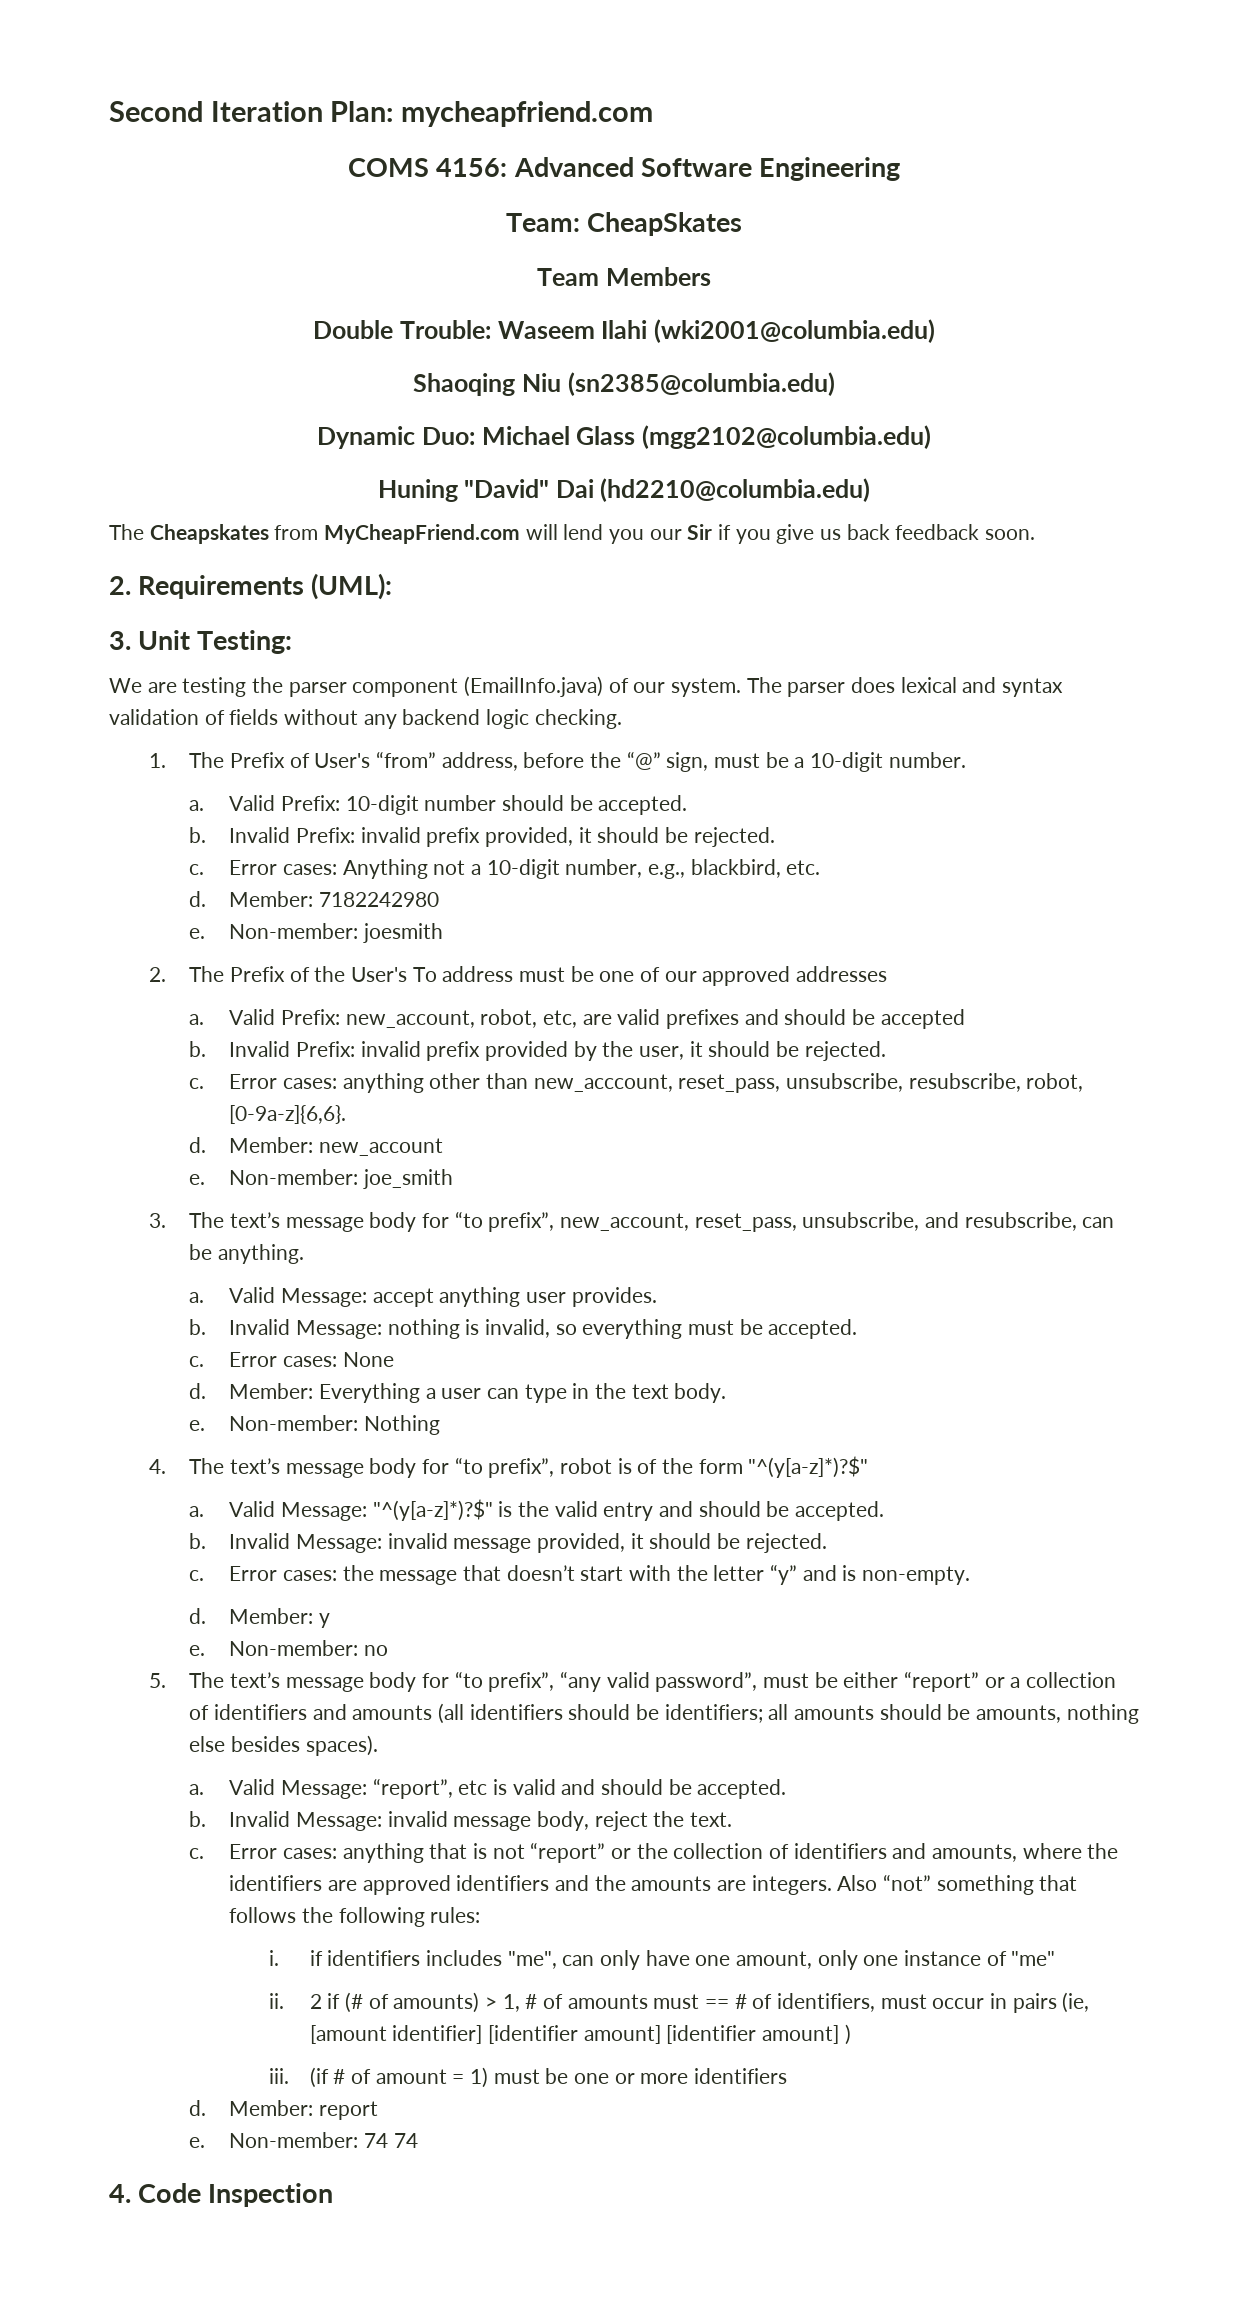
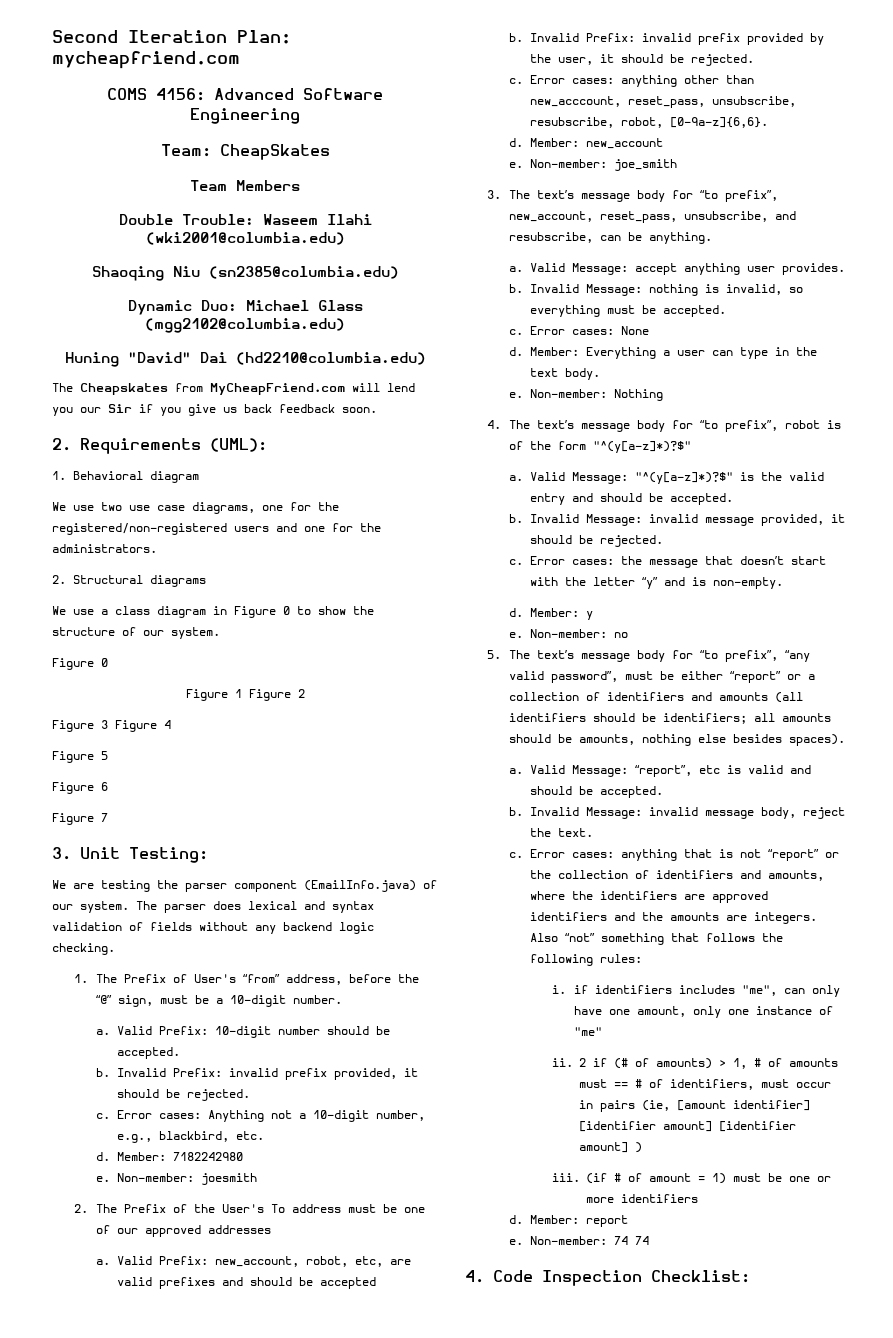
(393, 586) none -> [52,471,199,483] [52,502,339,514] [52,523,381,535] [52,544,157,553] [52,575,206,587] [52,606,374,618] [52,627,220,639] [52,658,108,670] [185,689,305,701] [52,720,171,732] [52,751,108,763] [52,782,108,794] [52,813,108,825] // 1. Behavioral diagram // We use two use case diagrams, one for the registered/non-registered users and one for the administrators. // 2. Structural diagrams // We use a class diagram in Figure 0 to show the structure of our system. // Figure 0 // Figure 1 Figure 2 // Figure 3 Figure 4 // Figure 5 // Figure 6 // Figure 7
(334, 2195) none -> [651,1270,750,1283] Checklist:

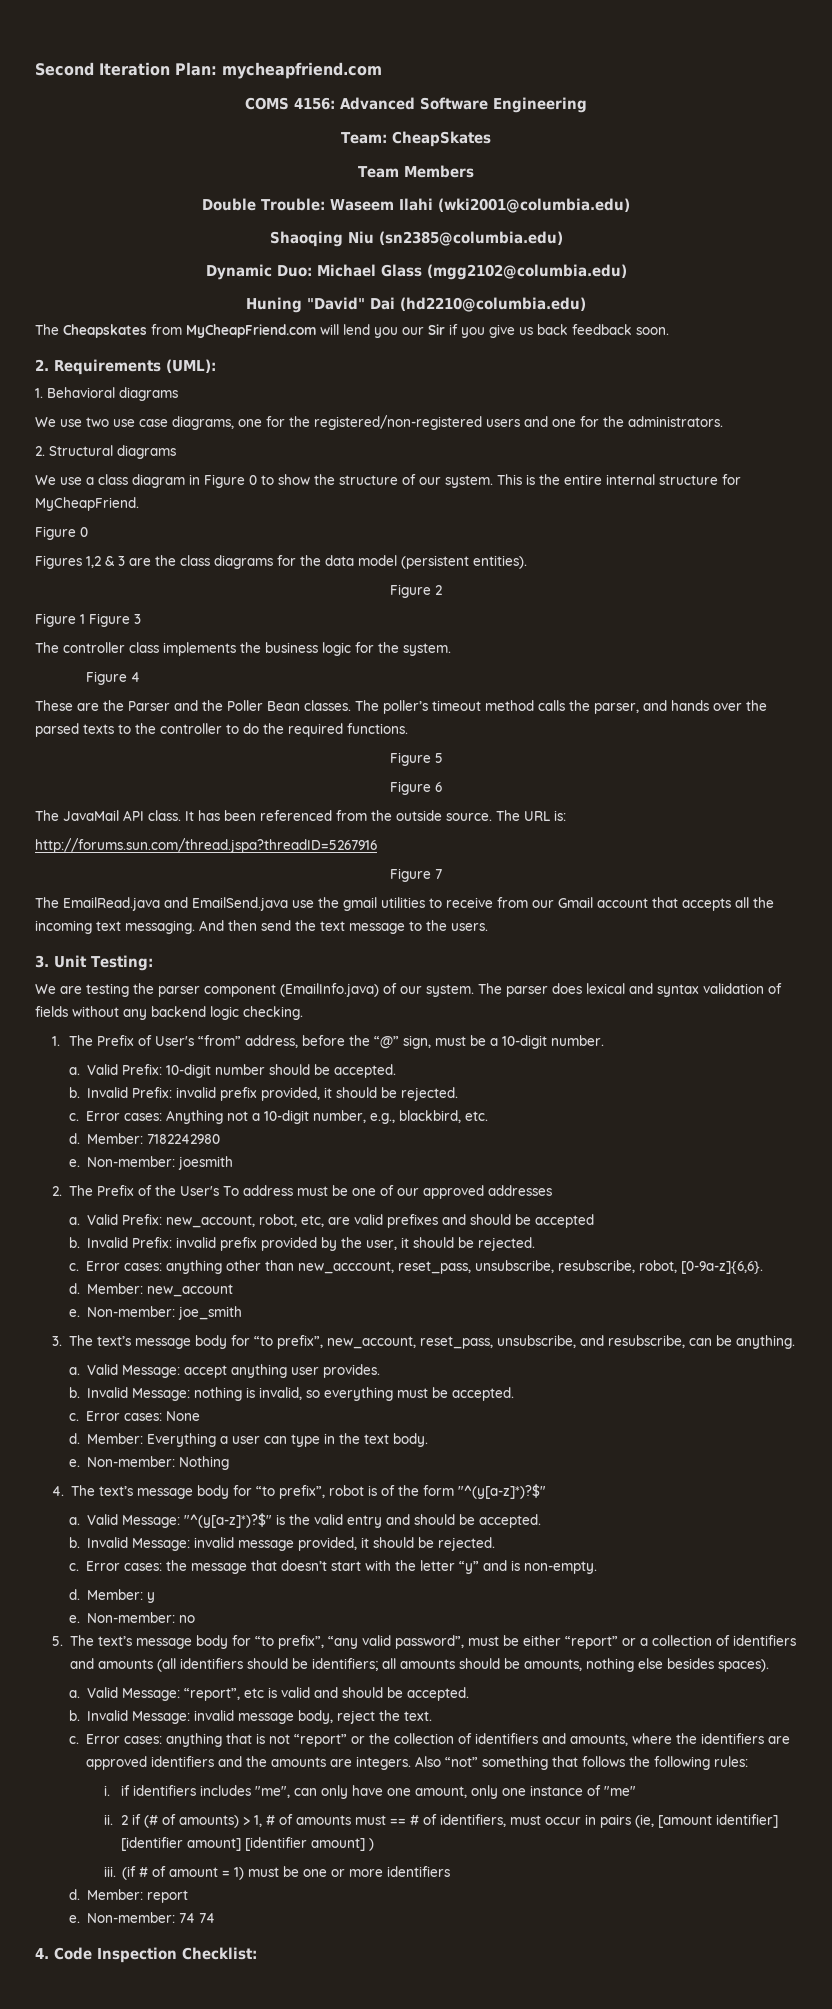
[150,471,199,483] diagram -> [119,387,178,401] diagrams
[52,658,108,670] [185,689,242,701] // Figure 0 // Figure 1 -> [497,474,741,485] [35,497,139,511] [35,526,88,540] [35,555,527,569] This is the entire internal structure for MyCheapFriend. // Figure 0 // Figures 1,2 & 3 are the class diagrams for the data model (persistent entities). //
[101,720,171,732] [52,751,108,763] [52,782,108,794] [52,813,108,825] 3 Figure 4 // Figure 5 // Figure 6 // Figure 7 -> [80,613,141,627] [35,642,451,656] [86,671,141,685] [35,700,767,714] [35,723,408,737] [389,752,443,766] [390,781,442,795] [35,810,566,821] [35,838,377,853] [390,868,442,882] [35,897,774,911] [35,920,488,934] 1 Figure 3 // The controller class implements the business logic for the system. // Figure 4 // These are the Parser and the Poller Bean classes. The poller’s timeout method calls the parser, and hands over the parsed texts to the controller to do the required functions. // Figure 5 // Figure 6 // The JavaMail API class. It has been referenced from the outside source. The URL is: // http://forums.sun.com/thread.jspa?threadID=5267916 // Figure 7 // The EmailRead.java and EmailSend.java use the gmail utilities to receive from our Gmail account that accepts all the incoming text messaging. And then send the text message to the users.

